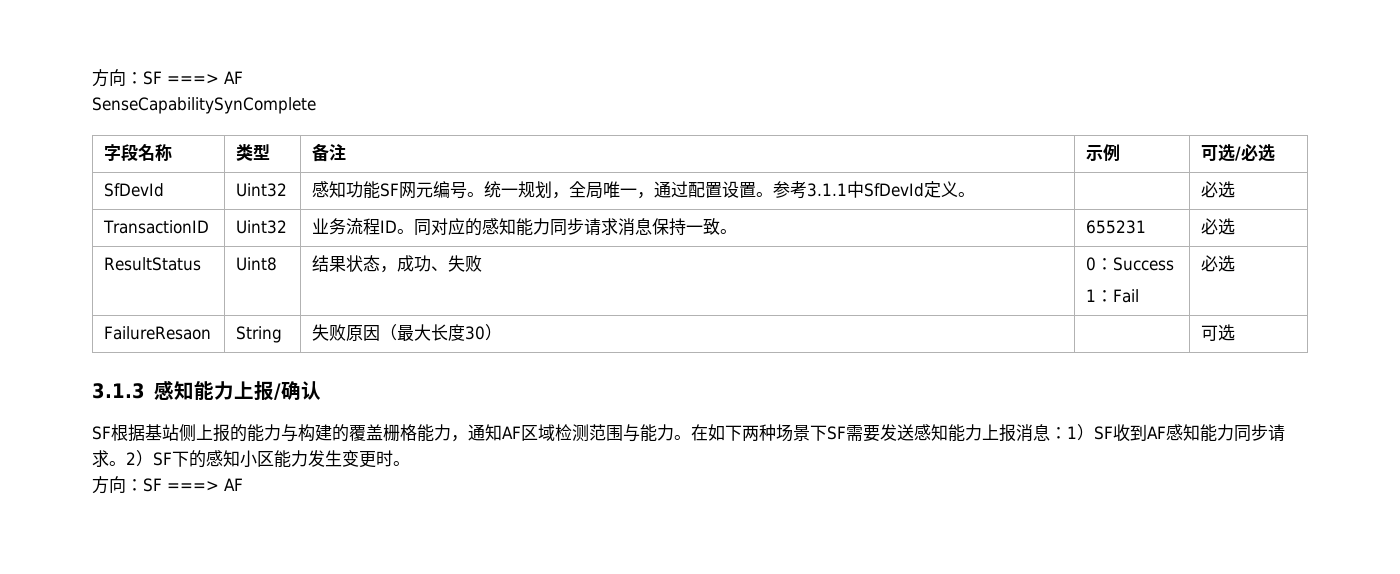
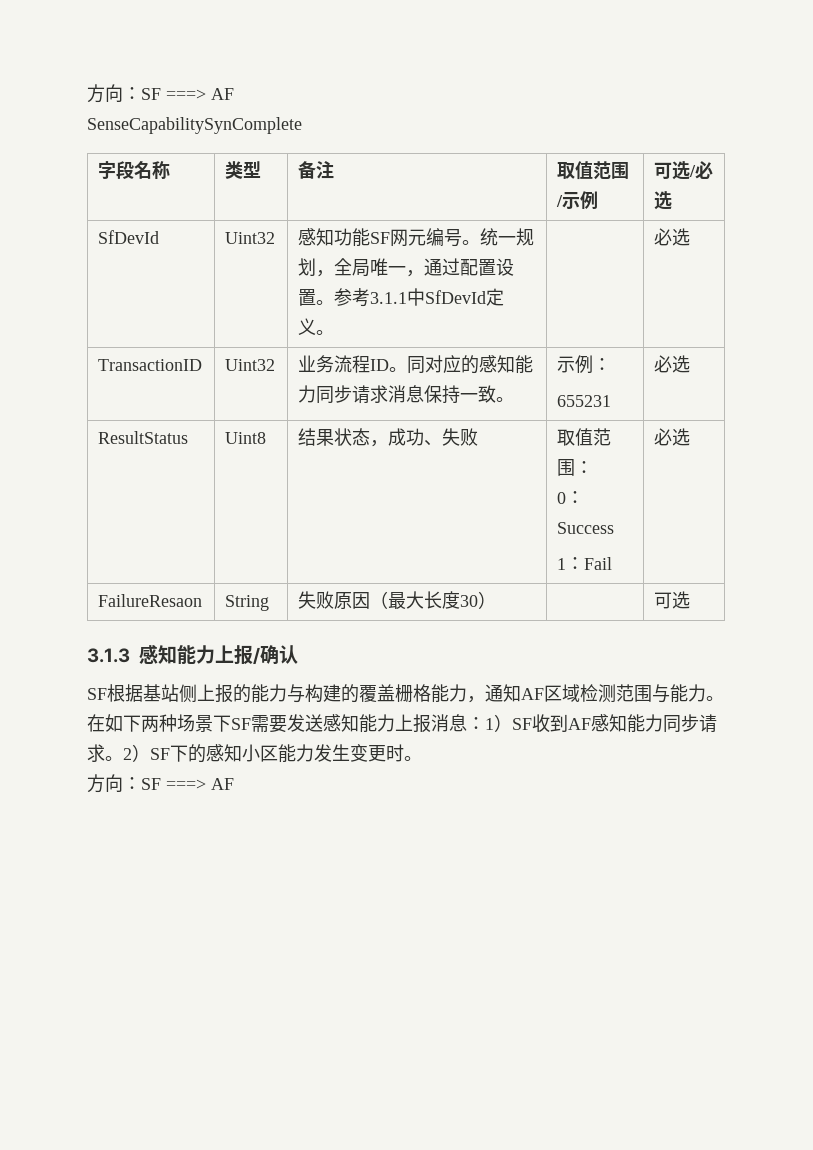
(347, 152) none -> [557,161,630,180] [556,195,564,207] 取值范围/
(738, 231) none -> [557,355,612,374] 示例： //
(483, 263) none -> [557,428,612,446] [557,459,594,476] 取值范围： //

